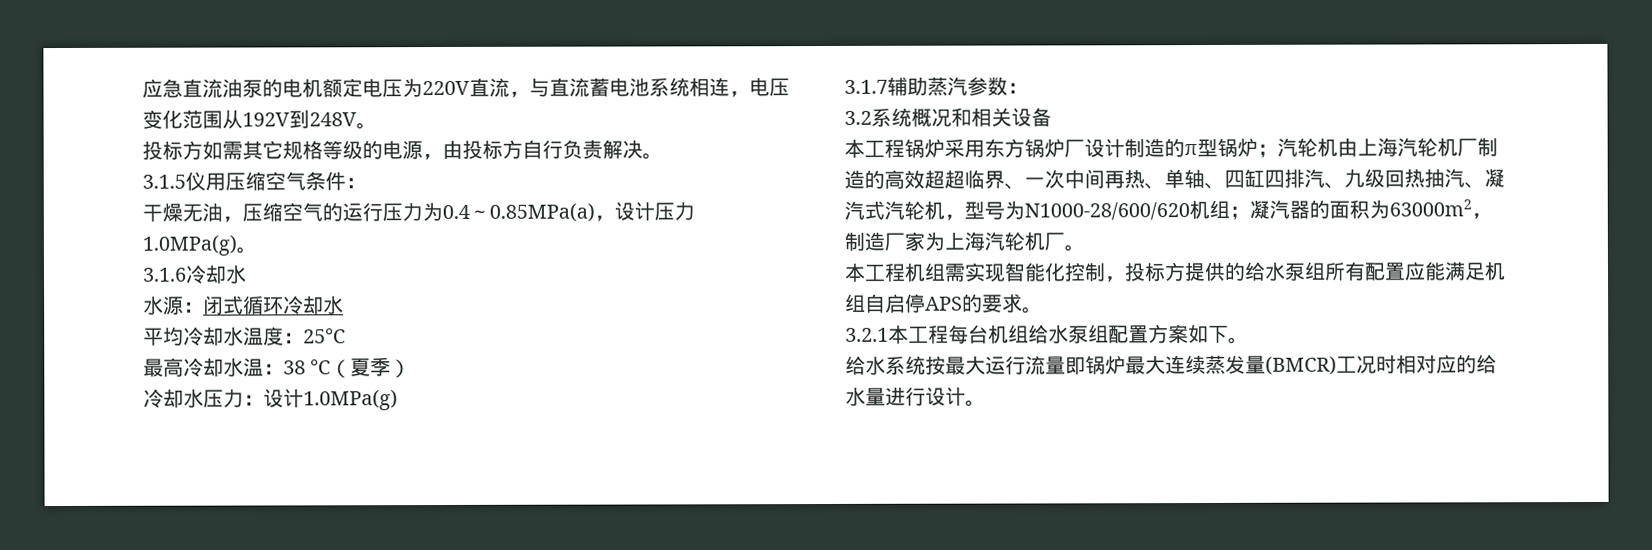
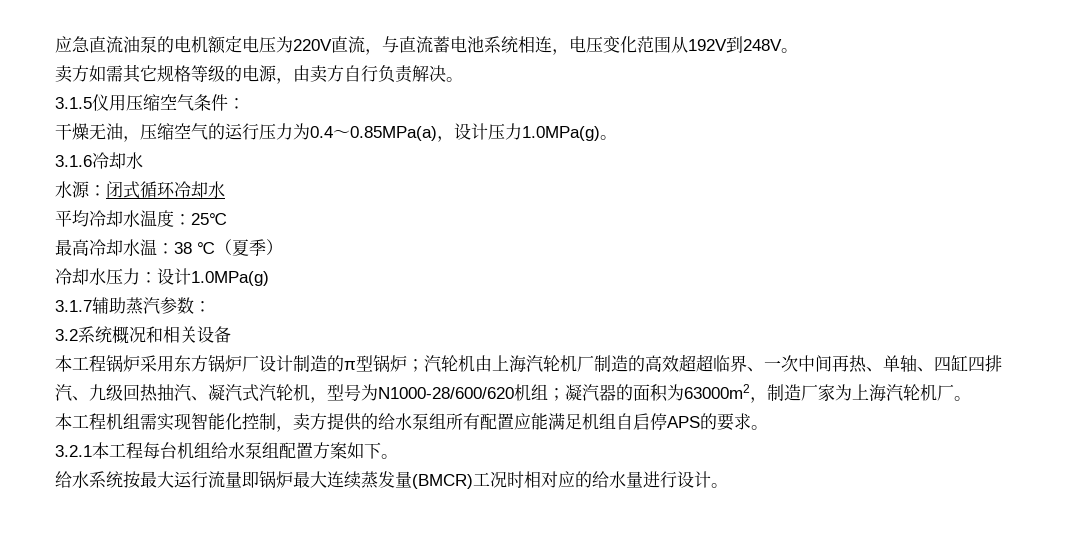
[142,140,183,160] 投标 -> [55,65,72,83] 卖
[462,139,503,159] 投标 -> [310,65,327,83] 卖
[1124,262,1166,282] 投标 -> [293,413,310,431] 卖

